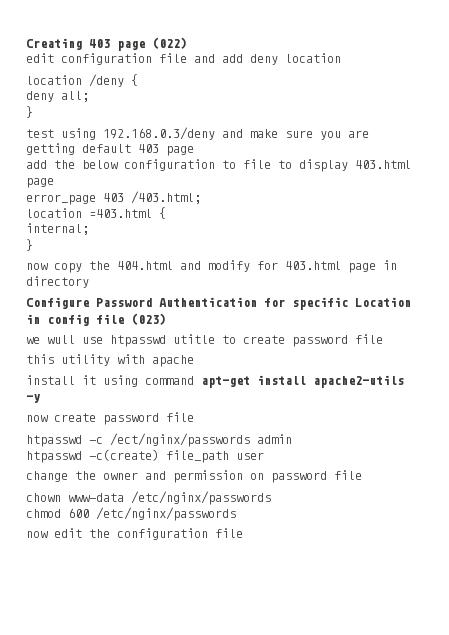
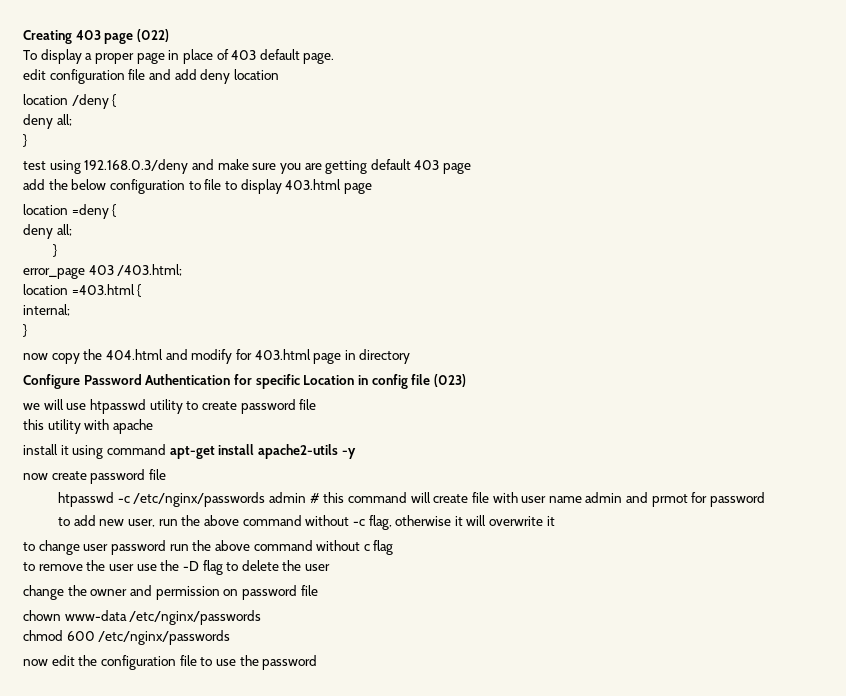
(187, 43) none -> [23,49,335,64] // To display a proper page in place of 403 default page.
(54, 183) none -> [23,204,117,219] [23,224,72,239] [53,244,58,257] // location =deny { // deny all; // }
[47,335,75,344] wull -> [43,399,64,410] will
[173,334,215,344] utitle -> [149,399,183,414] utility
[110,433,292,447] [26,449,229,463] /ect/nginx/passwords admin // htpasswd -c(create) file_path -> [133,492,766,507] [58,515,555,530] [23,540,394,555] [23,560,302,575] /etc/nginx/passwords admin # this command will create file with user name admin and prmot for password // to add new user, run the above command without -c flag, otherwise it will overwrite it // to change user password run the above command without c flag // to remove the user use the -D flag to delete the
(243, 533) none -> [200,655,318,670] to use the password

